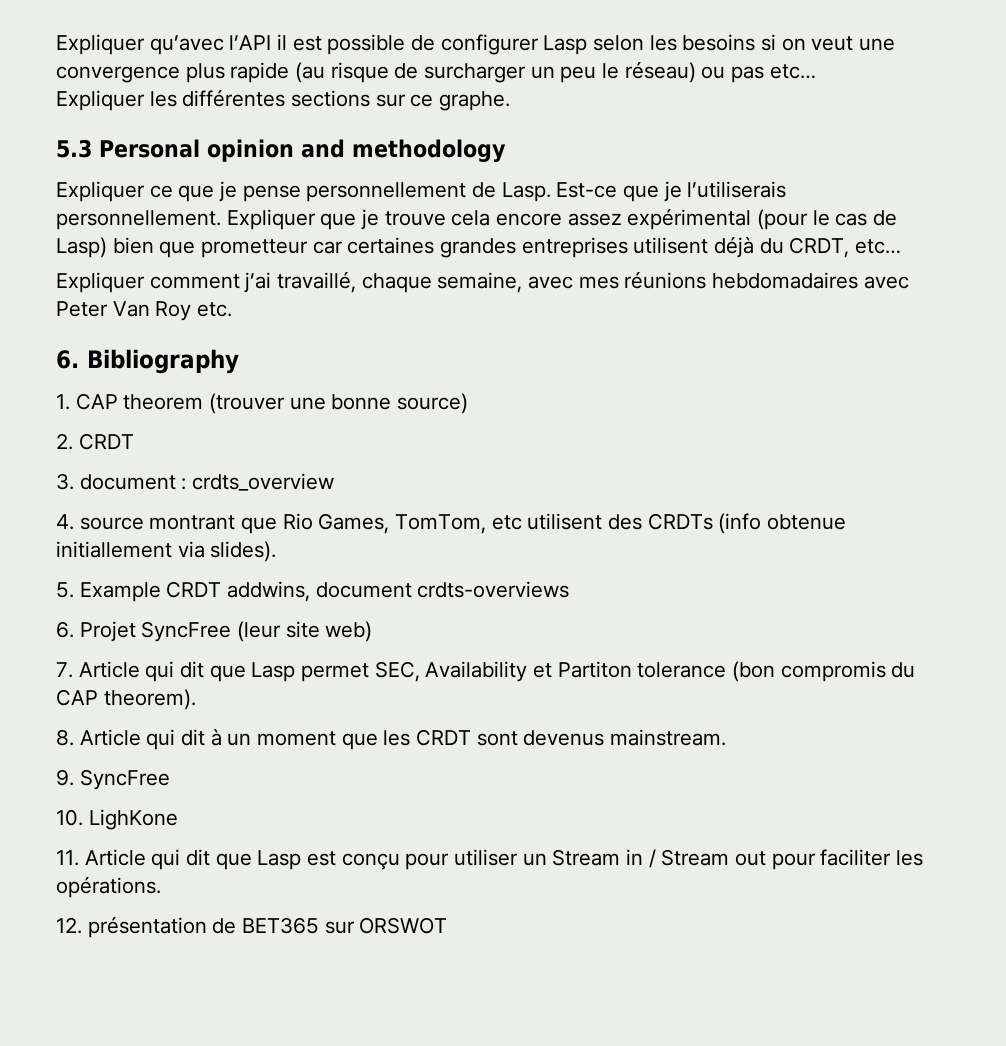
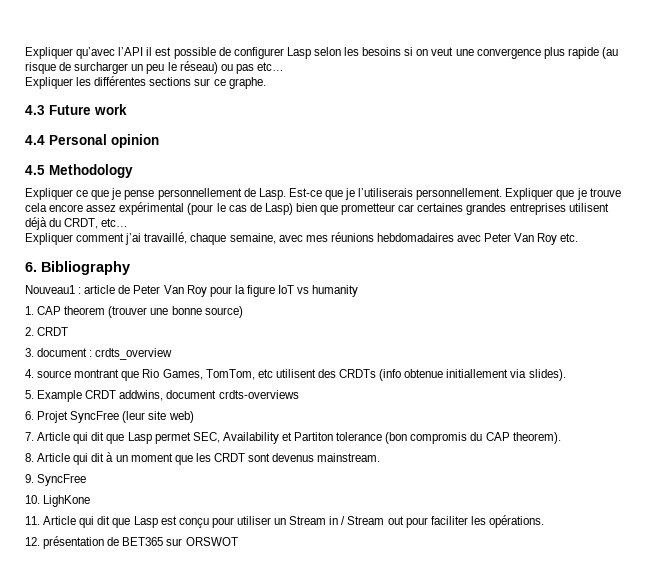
[56,139,92,158] 5.3 -> [25,104,127,115] [25,135,45,145] 4.3 Future work // 4.4
[301,139,506,162] and methodology -> [25,164,133,178] // 4.5 Methodology
(239, 361) none -> [25,285,359,297] // Nouveau1 : article de Peter Van Roy pour la figure IoT vs humanity

